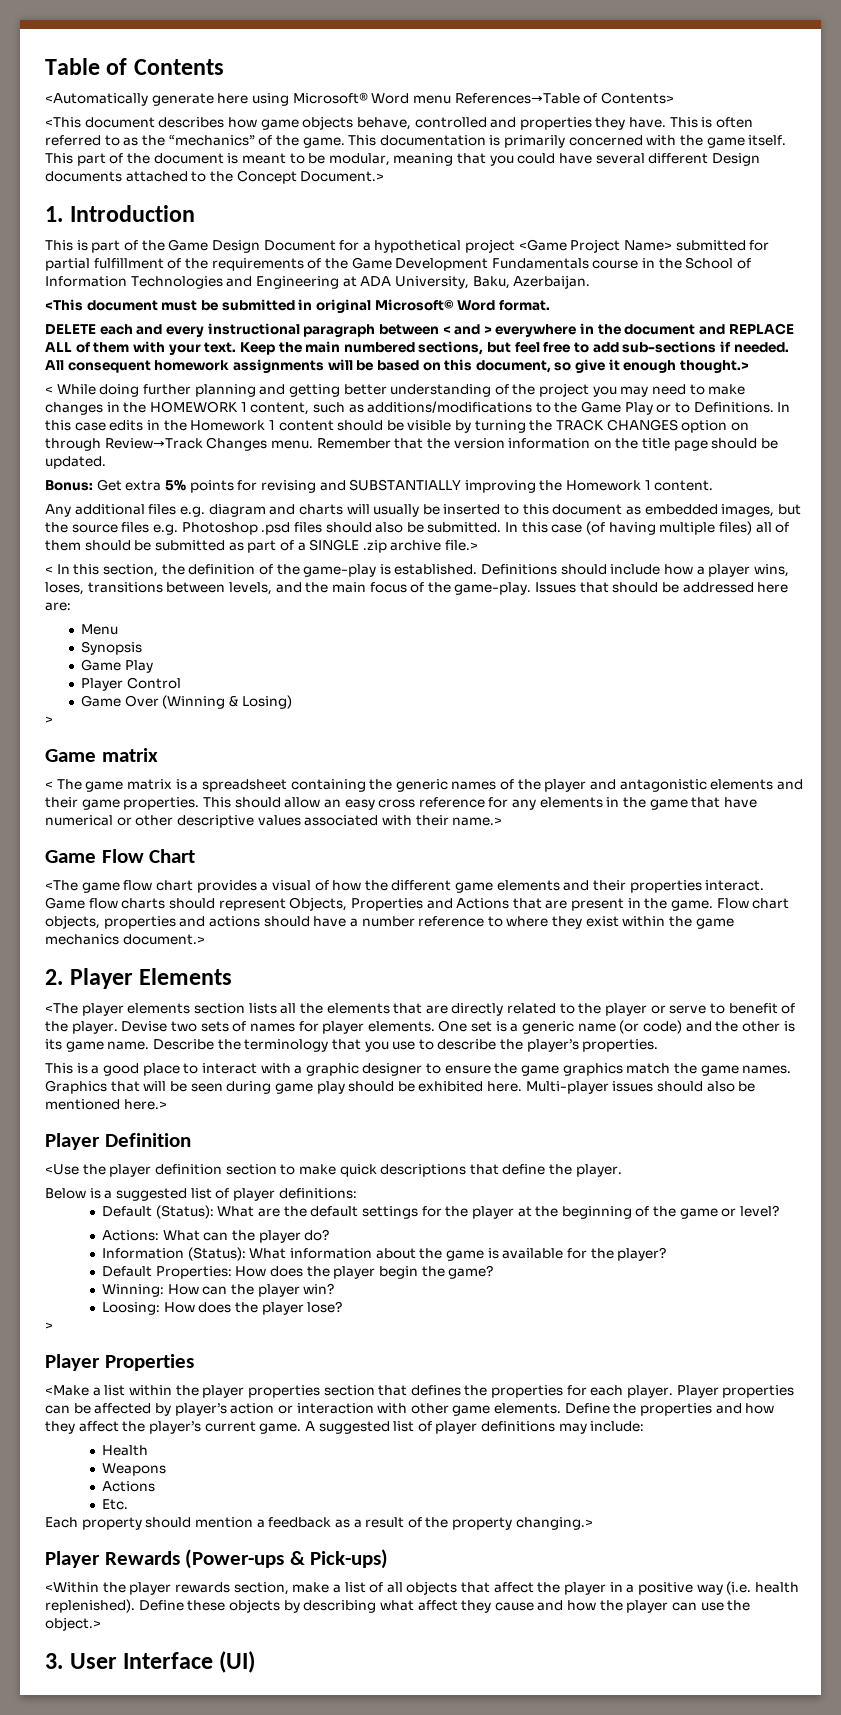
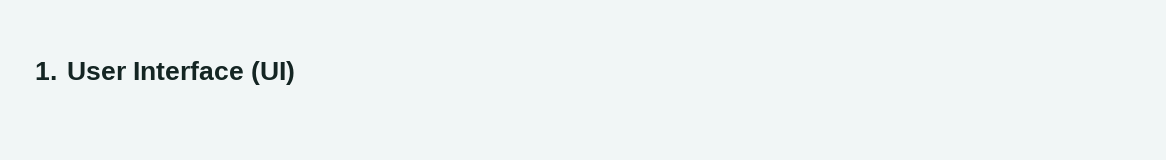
[45,58,224,75] [45,92,674,106] [45,116,754,130] [45,135,787,148] [45,153,760,166] [45,170,385,184] [45,205,195,222] [45,239,770,253] [45,257,752,271] [45,275,591,289] [45,299,550,313] [45,323,794,337] [45,341,789,355] [45,359,750,373] [45,383,746,397] [45,401,791,415] [45,419,749,433] [45,437,779,451] [45,456,106,469] [45,479,714,493] [45,504,801,517] [45,521,790,535] [45,539,479,553] [45,564,789,577] [45,582,789,595] [45,602,71,611] [80,624,118,635] [80,641,142,655] [80,659,153,673] [80,677,181,691] [80,695,292,709] [45,716,53,724] [45,748,158,762] [45,779,803,792] [45,797,757,810] [45,815,503,828] [45,849,196,863] [45,880,765,893] [45,897,790,911] [45,915,734,929] [45,934,205,945] [45,968,233,989] [45,1003,796,1016] [45,1020,795,1034] [45,1039,659,1052] [45,1063,792,1076] [45,1080,756,1094] [45,1099,167,1110] [45,1133,191,1150] [45,1164,622,1177] [45,1188,357,1201] [102,1205,780,1219] [102,1229,330,1243] [102,1247,667,1261] [102,1265,494,1279] [102,1283,335,1297] [102,1301,343,1315] [45,1322,53,1330] [45,1354,194,1371] [45,1385,795,1398] [45,1403,775,1416] [45,1421,645,1434] [102,1445,149,1456] [102,1463,167,1476] [102,1481,156,1492] [102,1499,129,1510] [45,1517,593,1530] [45,1549,389,1569] [45,1581,799,1595] [45,1599,751,1613] [45,1617,101,1631] [45,1653,63,1669] Table of Contents // <Automatically generate here using Microsoft® Word menu References→Table of Contents> // <This document describes how game objects behave, controlled and properties they have. This is often referred to as the “mechanics” of the game. This documentation is primarily concerned with the game itself. This part of the document is meant to be modular, meaning that you could have several different Design documents attached to the Concept Document.> // 1. Introduction // This is part of the Game Design Document for a hypothetical project <Game Project Name> submitted for partial fulfillment of the requirements of the Game Development Fundamentals course in the School of Information Technologies and Engineering at ADA University, Baku, Azerbaijan. // <This document must be submitted in original Microsoft© Word format. // DELETE each and every instructional paragraph between < and > everywhere in the document and REPLACE ALL of them with your text. Keep the main numbered sections, but feel free to add sub-sections if needed. All consequent homework assignments will be based on this document, so give it enough thought.> // < While doing further planning and getting better understanding of the project you may need to make changes in the HOMEWORK 1 content, such as additions/modifications to the Game Play or to Definitions. In this case edits in the Homework 1 content should be visible by turning the TRACK CHANGES option on through Review→Track Changes menu. Remember that the version information on the title page should be updated. // Bonus: Get extra 5% points for revising and SUBSTANTIALLY improving the Homework 1 content. // Any additional files e.g. diagram and charts will usually be inserted to this document as embedded images, but the source files e.g. Photoshop .psd files should also be submitted. In this case (of having multiple files) all of them should be submitted as part of a SINGLE .zip archive file.> // < In this section, the definition of the game-play is established. Definitions should include how a player wins, loses, transitions between levels, and the main focus of the game-play. Issues that should be addressed here are: // Menu // Synopsis // Game Play // Player Control // Game Over (Winning & Losing) // > // Game matrix // < The game matrix is a spreadsheet containing the generic names of the player and antagonistic elements and their game properties. This should allow an easy cross reference for any elements in the game that have numerical or other descriptive values associated with their name.> // Game Flow Chart // <The game flow chart provides a visual of how the different game elements and their properties interact. Game flow charts should represent Objects, Properties and Actions that are present in the game. Flow chart objects, properties and actions should have a number reference to where they exist within the game mechanics document.> // 2. Player Elements // <The player elements section lists all the elements that are directly related to the player or serve to benefit of the player. Devise two sets of names for player elements. One set is a generic name (or code) and the other is its game name. Describe the terminology that you use to describe the player’s properties. // This is a good place to interact with a graphic designer to ensure the game graphics match the game names. Graphics that will be seen during game play should be exhibited here. Multi-player issues should also be mentioned here.> // Player Definition // <Use the player definition section to make quick descriptions that define the player. // Below is a suggested list of player definitions: // Default (Status): What are the default settings for the player at the beginning of the game or level? // Actions: What can the player do? // Information (Status): What information about the game is available for the player? // Default Properties: How does the player begin the game? // Winning: How can the player win? // Loosing: How does the player lose? // > // Player Properties // <Make a list within the player properties section that defines the properties for each player. Player properties can be affected by player’s action or interaction with other game elements. Define the properties and how they affect the player’s current game. A suggested list of player definitions may include: // Health // Weapons // Actions // Etc. // Each property should mention a feedback as a result of the property changing.> // Player Rewards (Power-ups & Pick-ups) // <Within the player rewards section, make a list of all objects that affect the player in a positive way (i.e. health replenished). Define these objects by describing what affect they cause and how the player can use the object.> // 3. -> [35,62,57,80] 1.

